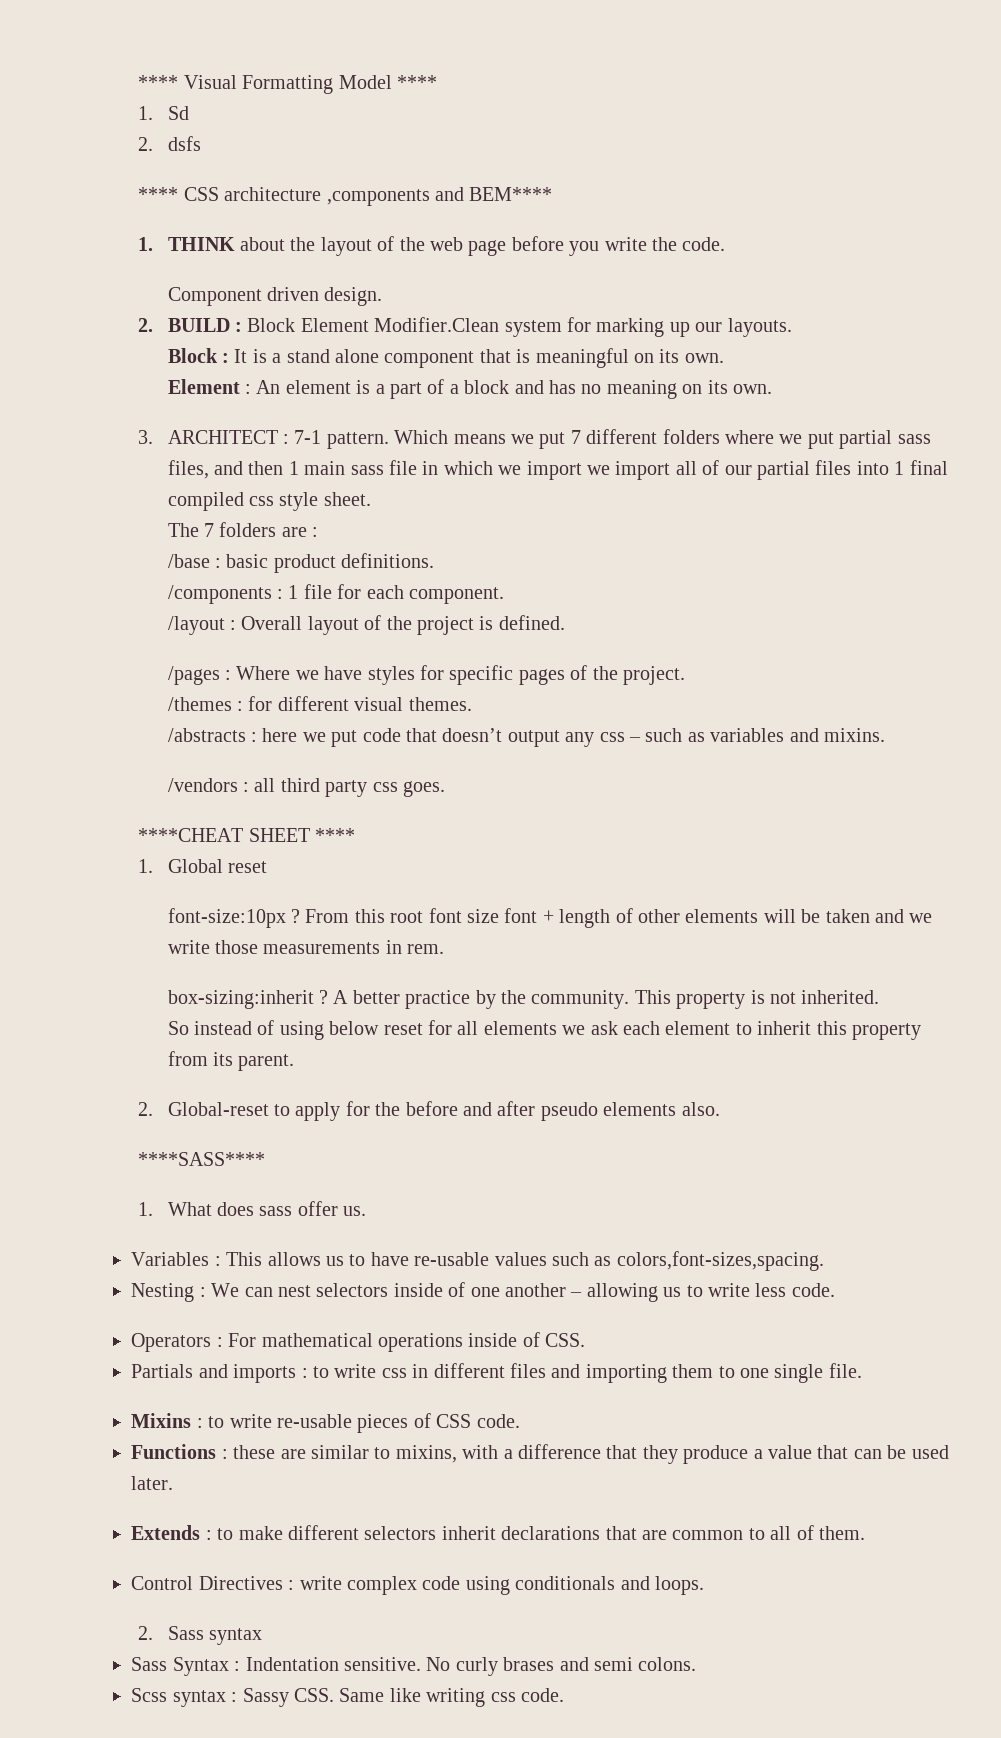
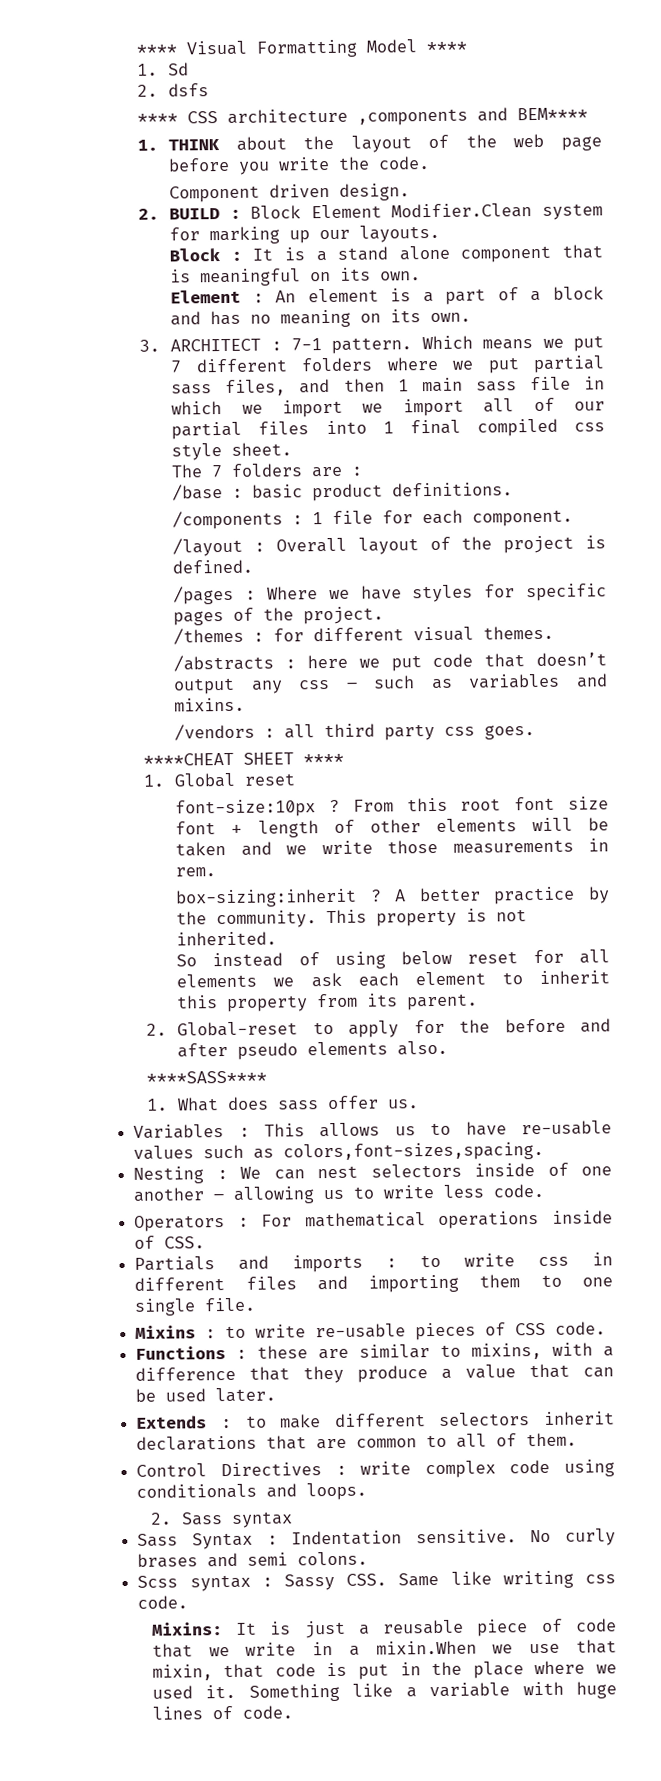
(564, 1695) none -> [151,1618,617,1639] [151,1639,617,1658] [151,1660,618,1681] [151,1681,617,1702] [151,1705,293,1720] // Mixins: It is just a reusable piece of code that we write in a mixin.When we use that mixin, that code is put in the place where we used it. Something like a variable with huge lines of code.

